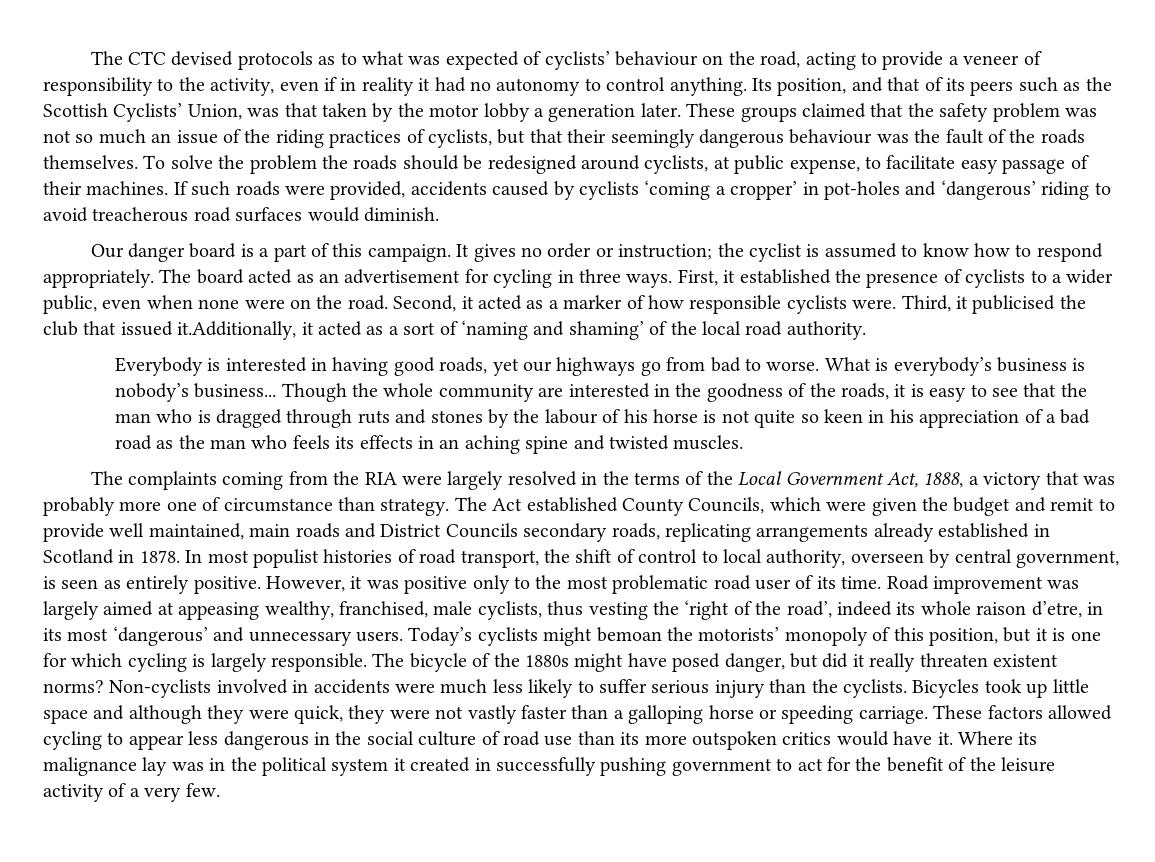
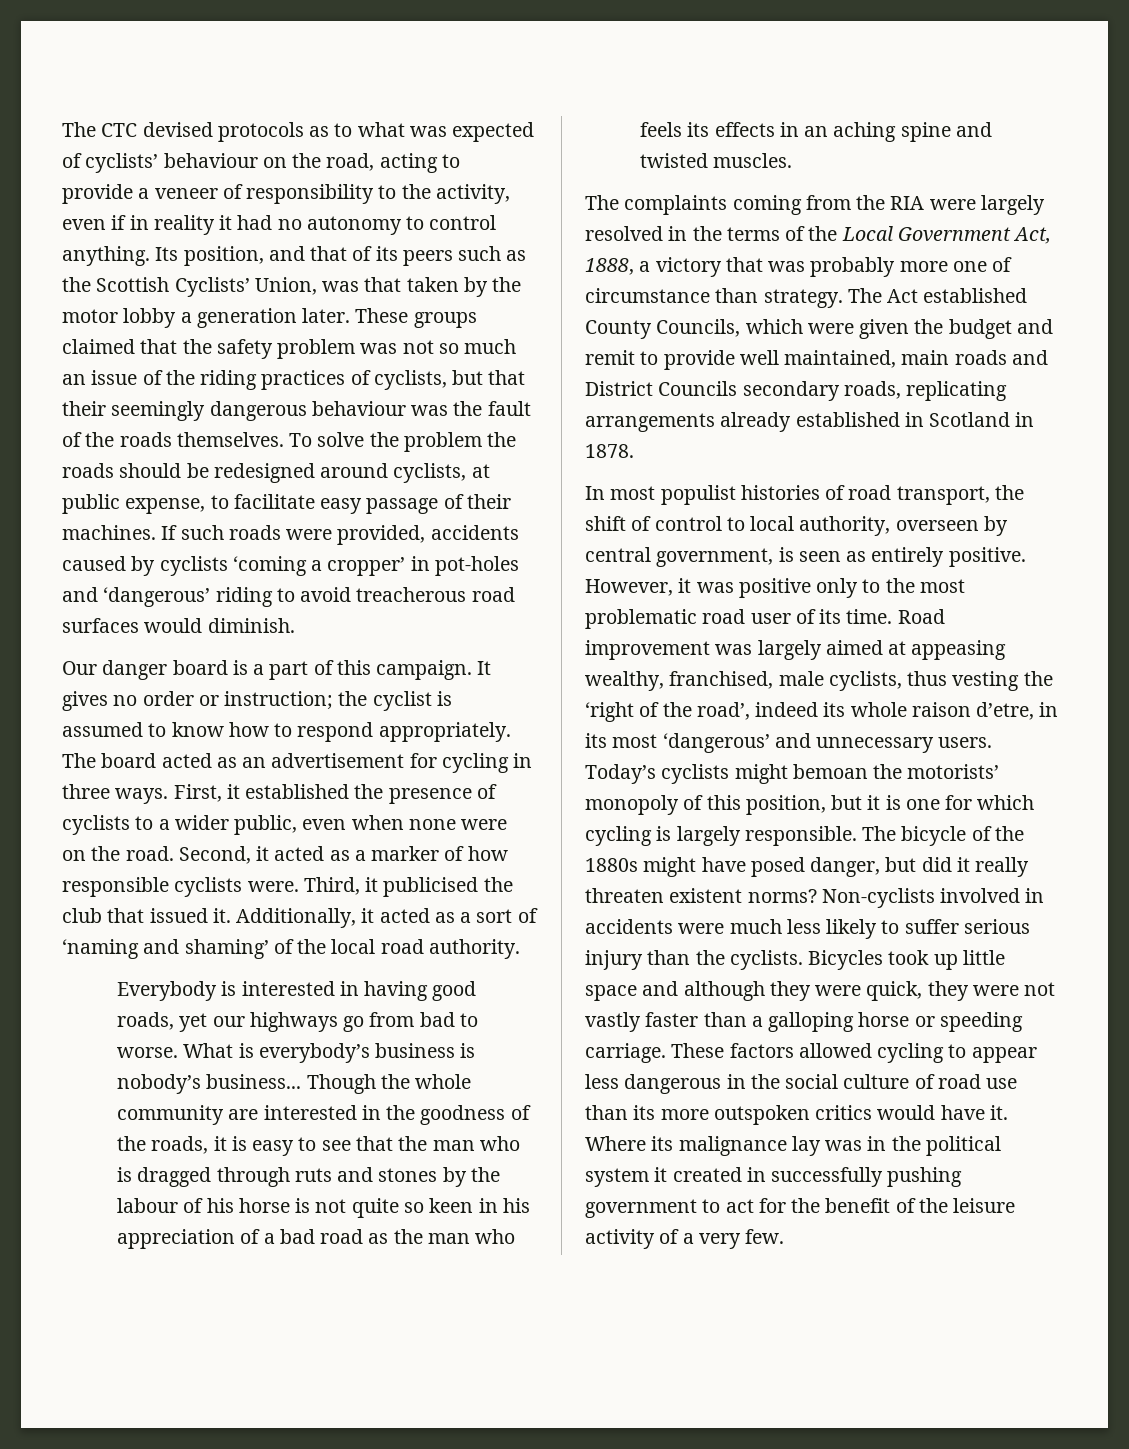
[177,321,297,340] it.Additionally, -> [212,908,357,928] it. Additionally,
(180, 556) none -> (634, 451) //

